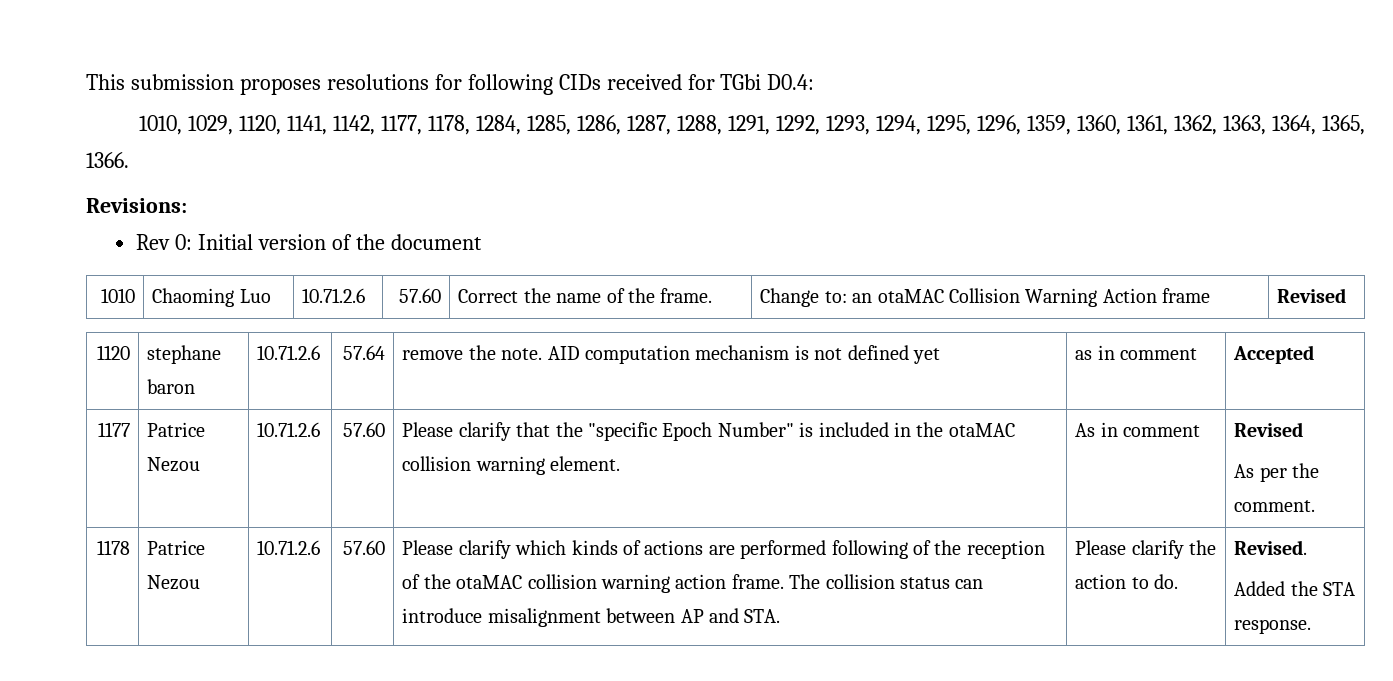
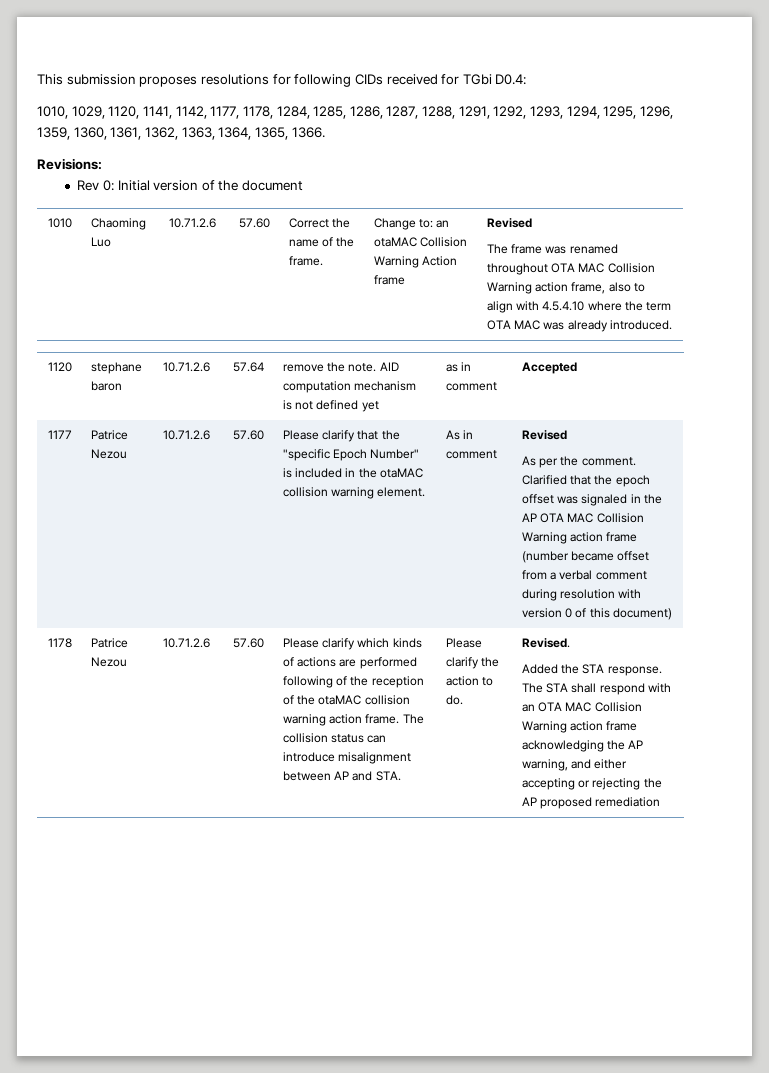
(1347, 295) none -> [486,244,618,254] [486,263,655,275] [486,282,645,294] [486,301,672,313] [486,320,672,332] // The frame was renamed throughout OTA MAC Collision Warning action frame, also to align with 4.5.4.10 where the term OTA MAC was already introduced.
(1316, 506) none -> [521,475,650,487] [521,494,662,506] [521,513,644,523] [521,532,638,544] [521,551,650,563] [521,570,647,580] [521,589,642,601] [521,608,672,620] Clarified that the epoch offset was signaled in the AP OTA MAC Collision Warning action frame (number became offset from a verbal comment during resolution with version 0 of this document)
(1312, 626) none -> [521,683,671,695] [521,702,642,712] [521,721,638,733] [521,740,644,752] [521,759,628,771] [521,778,662,790] [521,797,661,809] The STA shall respond with an OTA MAC Collision Warning action frame acknowledging the AP warning, and either accepting or rejecting the AP proposed remediation

